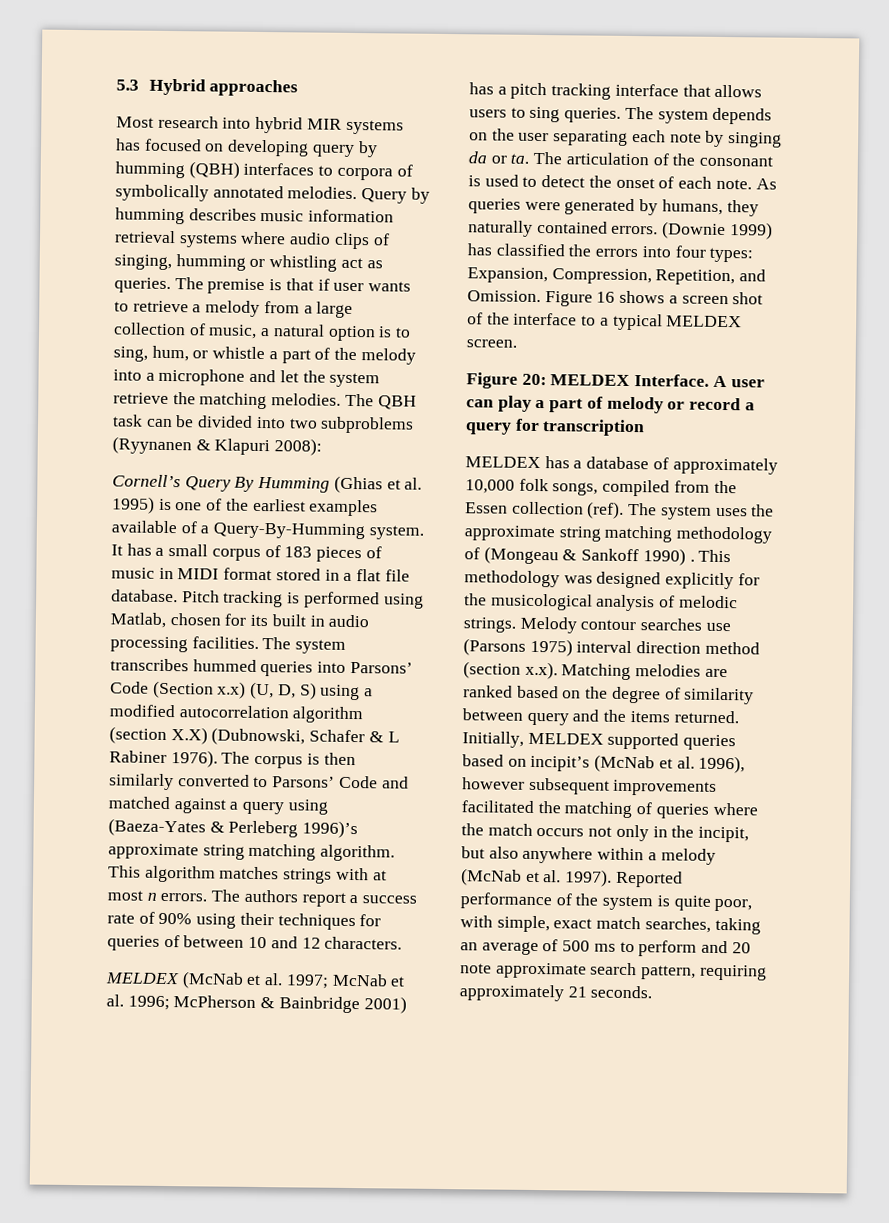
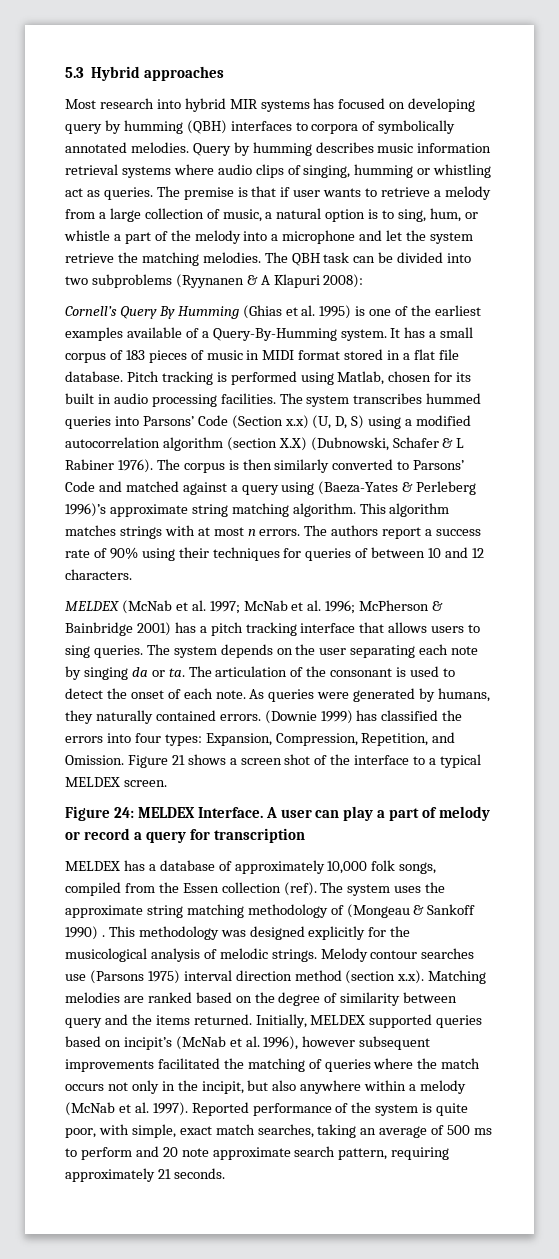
(211, 445) none -> [260,275,270,285] A
[596,291,616,303] 16 -> [171,755,185,765] 21
[521,373,547,386] 20: -> [113,807,134,818] 24:

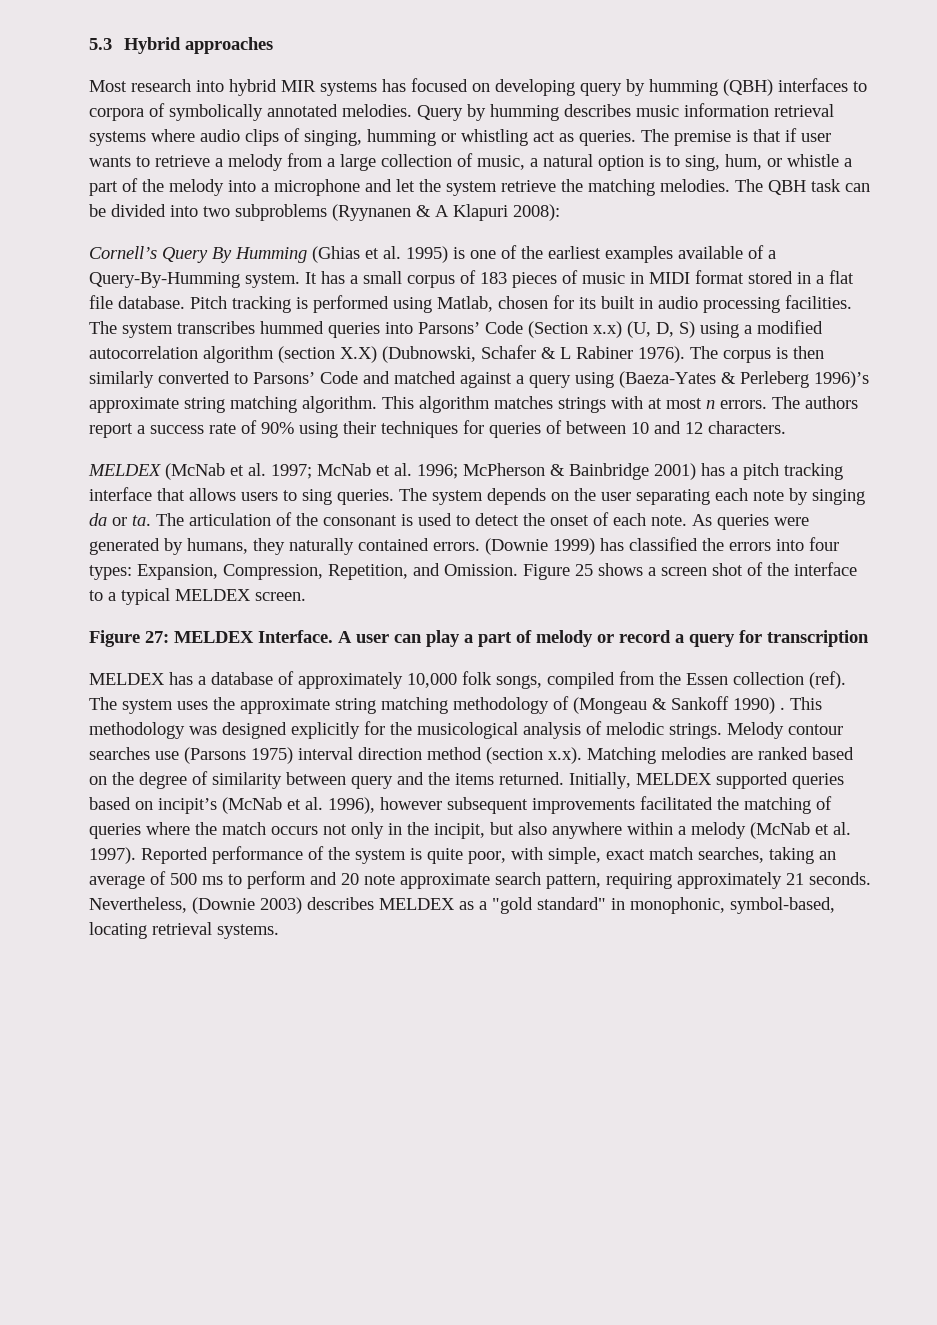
[171,755,185,765] 21 -> [575,564,593,576] 25
[113,807,134,818] 24: -> [145,631,169,643] 27:
(225, 1173) none -> [89,897,835,914] [89,922,279,939] Nevertheless, (Downie 2003) describes MELDEX as a "gold standard" in monophonic, symbol-based, locating retrieval systems.

